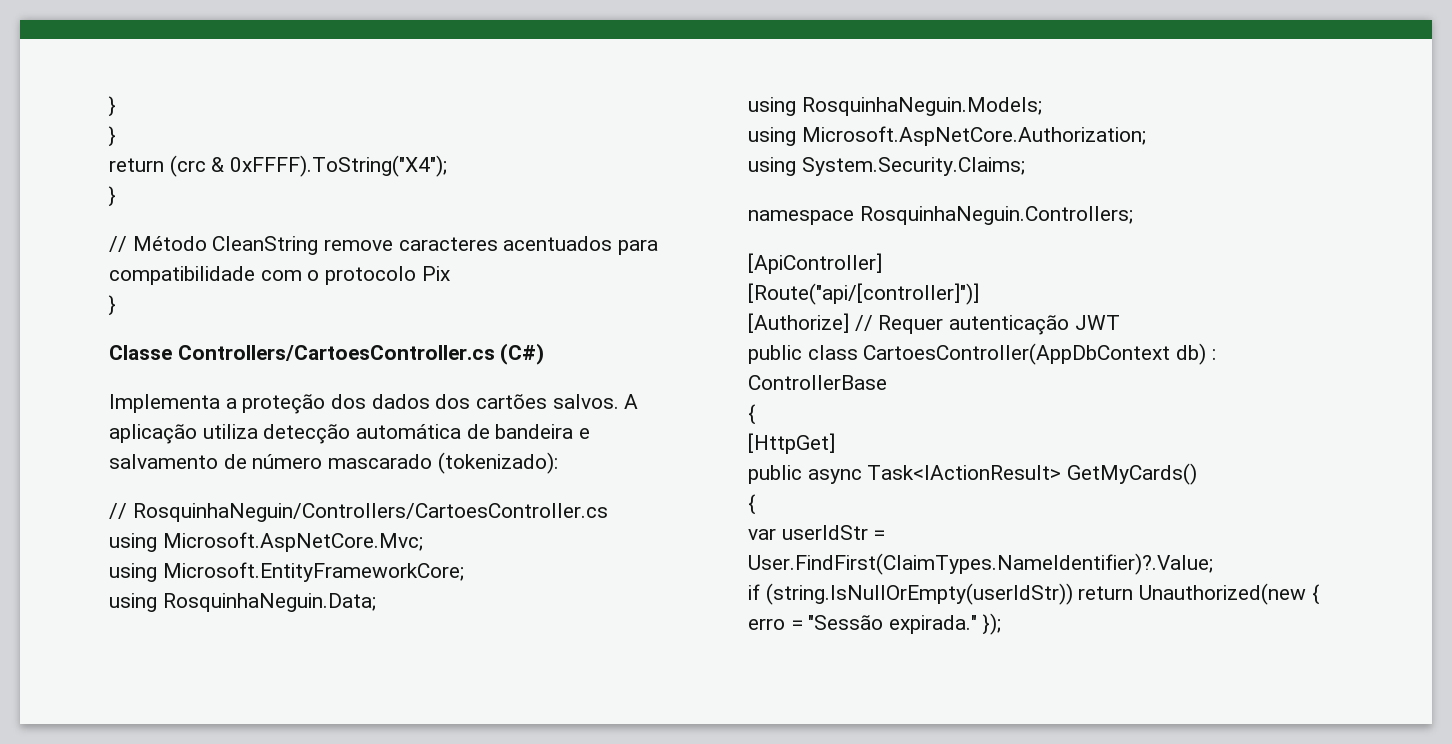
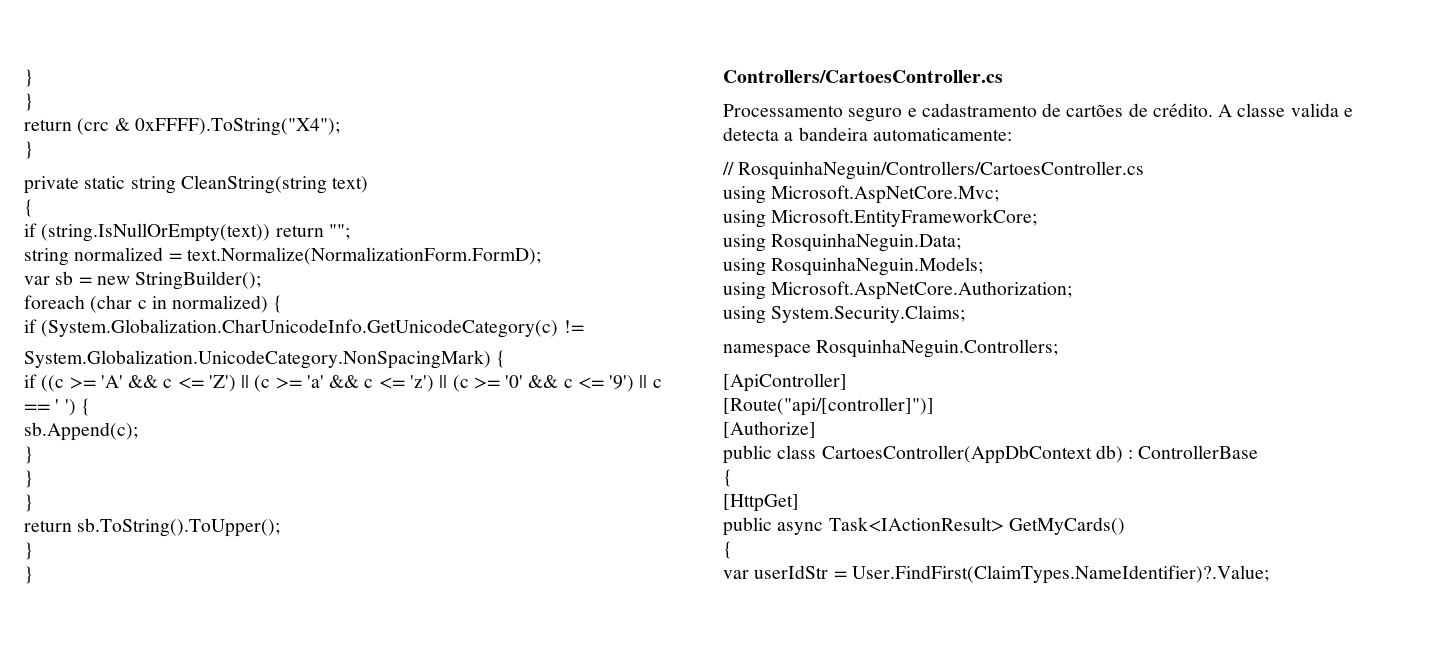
[109,236,659,255] [109,266,450,285] [108,295,116,316] [109,343,545,365] [109,394,639,414] [109,424,591,444] [109,452,558,474] // Método CleanString remove caracteres acentuados para compatibilidade com o protocolo Pix // } // Classe Controllers/CartoesController.cs (C#) // Implementa a proteção dos dados dos cartões salvos. A aplicação utiliza detecção automática de bandeira e salvamento de número mascarado (tokenizado): -> [24,175,369,194] [24,199,33,217] [24,223,350,242] [24,247,541,266] [24,271,262,290] [24,295,283,313] [24,319,584,338] [24,350,506,369] [24,374,662,392] [24,398,90,416] [24,422,138,441] [24,446,33,464] [24,470,33,488] [24,494,33,512] [24,518,281,537] [24,542,33,560] [24,566,33,584] [723,70,1003,83] [723,103,1353,122] [723,127,1012,141] private static string CleanString(string text) // { // if (string.IsNullOrEmpty(text)) return ""; // string normalized = text.Normalize(NormalizationForm.FormD); // var sb = new StringBuilder(); // foreach (char c in normalized) { // if (System.Globalization.CharUnicodeInfo.GetUnicodeCategory(c) != // System.Globalization.UnicodeCategory.NonSpacingMark) { // if ((c >= 'A' && c <= 'Z') || (c >= 'a' && c <= 'z') || (c >= '0' && c <= '9') || c == ' ') { // sb.Append(c); // } // } // } // return sb.ToString().ToUpper(); // } // } // Controllers/CartoesController.cs // Processamento seguro e cadastramento de cartões de crédito. A classe valida e detecta a bandeira automaticamente:
[854,315,1120,335] // Requer autenticação JWT -> (816, 429) none
[748,583,1320,605] [748,613,1001,635] // if (string.IsNullOrEmpty(userIdStr)) return Unauthorized(new { erro = "Sessão expirada." }); -> (1269, 574) none

